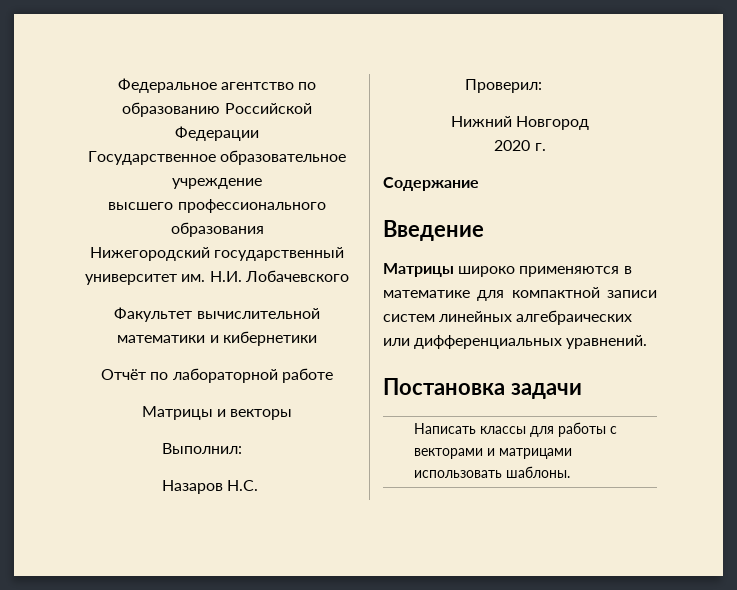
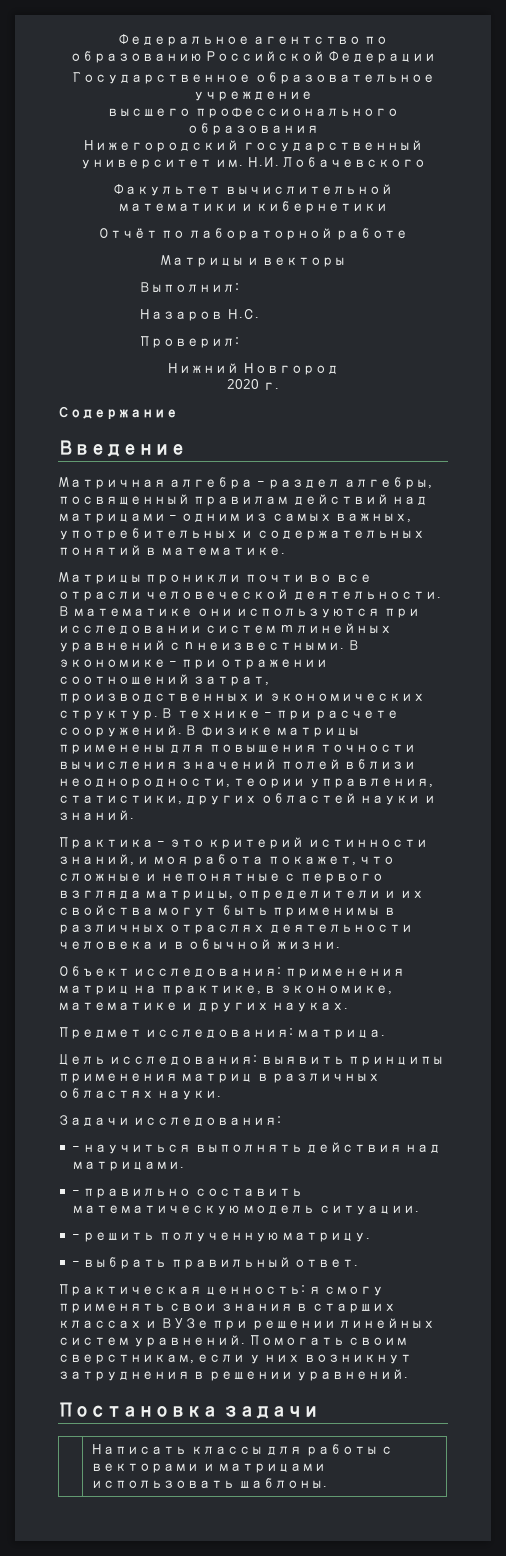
[383,263,632,277] [383,287,657,301] [383,310,633,325] [383,335,563,349] Матрицы широко применяются в математике для компактной записи систем линейных алгебраических или дифференциальных -> [58,477,432,489] [58,494,429,506] [58,513,411,523] [58,528,425,540] [58,545,285,556] [58,572,372,584] [58,589,441,601] [58,606,420,618] [58,623,393,634] [58,640,360,652] [58,659,329,669] [58,674,270,686] [58,693,425,703] [58,708,399,720] [58,725,361,737] [58,744,417,754] [58,759,417,770] [58,778,433,788] [58,793,436,805] [58,810,134,820] [58,837,428,849] [58,854,395,866] [58,873,384,883] [58,890,424,900] [58,905,396,917] [58,924,413,934] [58,939,340,950] [58,966,405,978] [58,985,392,995] [58,1002,349,1012] [58,1027,385,1039] [58,1054,445,1066] [58,1073,381,1083] [58,1088,222,1100] [58,1115,282,1126] [71,1142,442,1154] [71,1161,184,1171] [71,1188,303,1198] [71,1205,419,1215] [71,1232,370,1242] [71,1257,358,1269] [58,1284,385,1296] [58,1303,396,1313] [58,1318,435,1330] [58,1335,409,1347] [58,1354,412,1364] [58,1371,293,1381] Матричная алгебра - раздел алгебры, посвященный правилам действий над матрицами - одним из самых важных, употребительных и содержательных понятий в математике. // Матрицы проникли почти во все отрасли человеческой деятельности. В математике они используются при исследовании систем m линейных уравнений с n неизвестными. В экономике - при отражении соотношений затрат, производственных и экономических структур. В технике - при расчете сооружений. В физике матрицы применены для повышения точности вычисления значений полей вблизи неоднородности, теории управления, статистики, других областей науки и знаний. // Практика - это критерий истинности знаний, и моя работа покажет, что сложные и непонятные с первого взгляда матрицы, определители и их свойства могут быть применимы в различных отраслях деятельности человека и в обычной жизни. // Объект исследования: применения матриц на практике, в экономике, математике и других науках. // Предмет исследования: матрица. // Цель исследования: выявить принципы применения матриц в различных областях науки. // Задачи исследования: // - научиться выполнять действия над матрицами. // - правильно составить математическую модель ситуации. // - решить полученную матрицу. // - выбрать правильный ответ. // Практическая ценность: я смогу применять свои знания в старших классах и ВУЗе при решении линейных систем уравнений. Помогать своим сверстникам, если у них возникнут затруднения в решении

